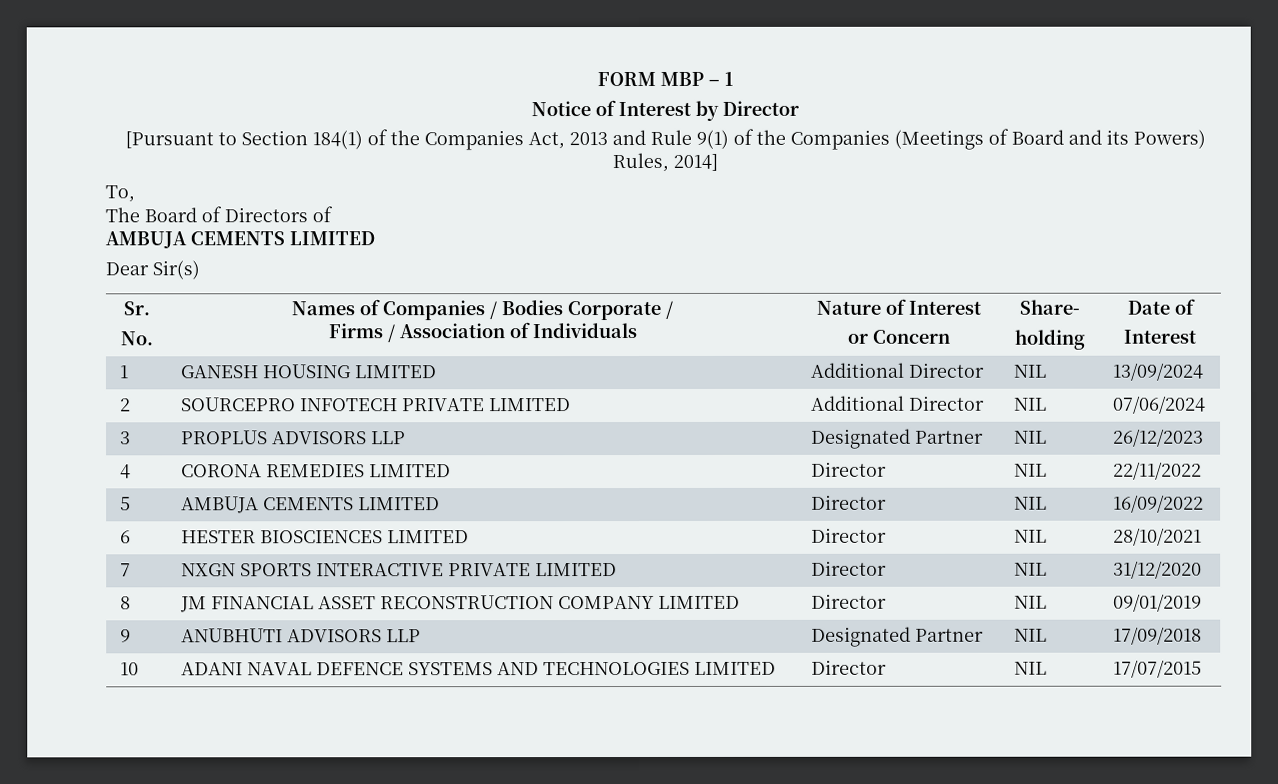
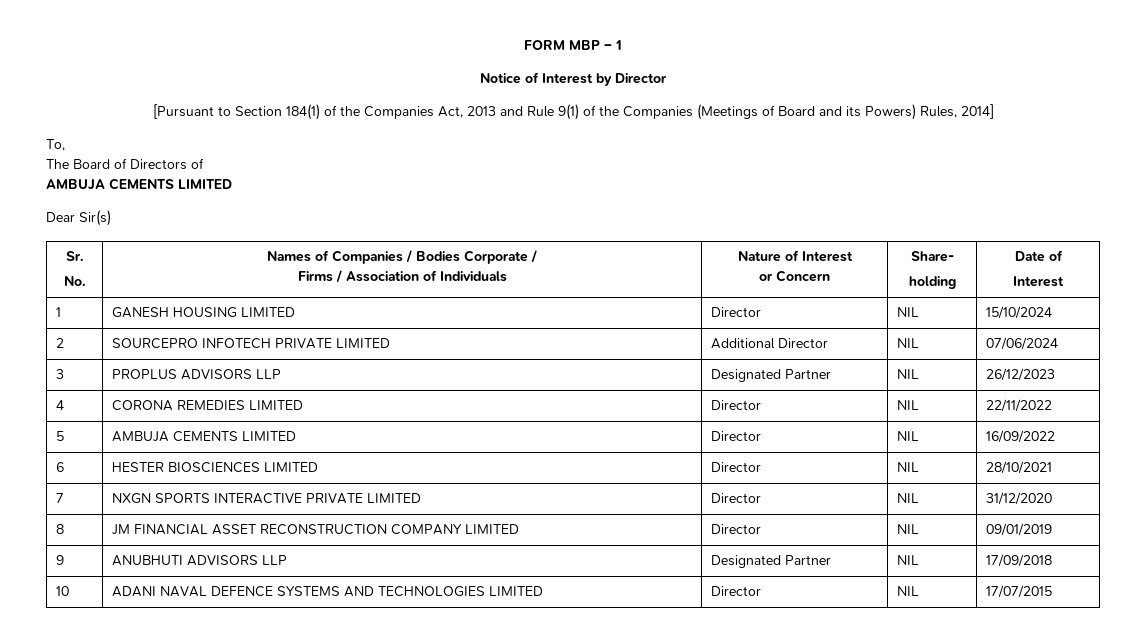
[810,362,985,378] [1013,364,1047,378] [1112,362,1204,381] Additional Director | NIL | 13/09/2024 -> [711,307,762,317] [897,307,920,317] [986,306,1053,319] Director | NIL | 15/10/2024

